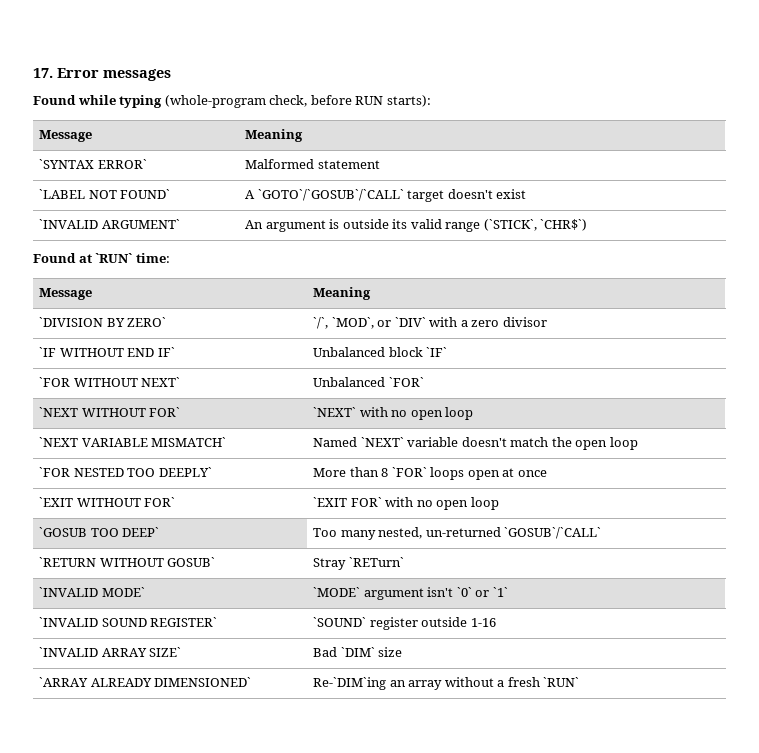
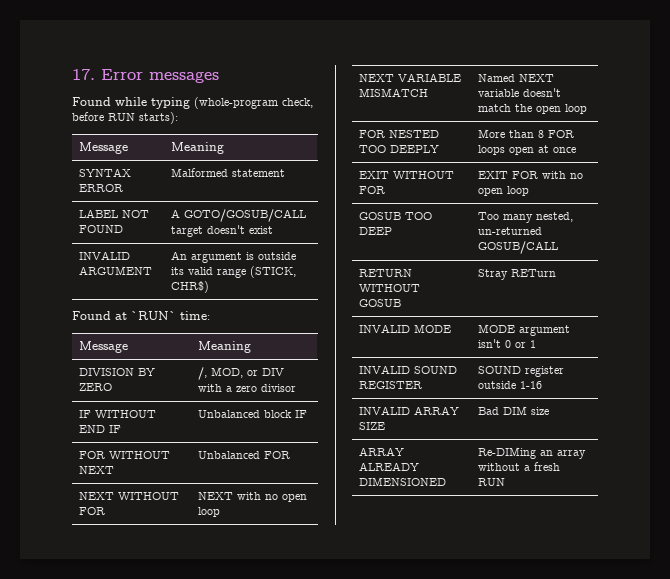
[39,159,147,169] `SYNTAX ERROR` -> [79,168,132,177] [79,184,124,192] SYNTAX ERROR
[39,189,171,199] `LABEL NOT FOUND` -> [79,209,150,218] [79,225,124,233] LABEL NOT FOUND
[257,189,404,201] `GOTO`/`GOSUB`/`CALL` -> [184,209,307,222] GOTO/GOSUB/CALL
[39,219,180,229] `INVALID ARGUMENT` -> [79,251,131,260] [79,266,153,275] INVALID ARGUMENT
[483,219,588,231] (`STICK`, `CHR$`) -> [250,266,297,278] [171,281,210,293] (STICK, CHR$)
[39,317,167,327] [313,317,426,329] `DIVISION BY ZERO` | `/`, `MOD`, or `DIV` -> [79,368,156,376] [79,383,113,391] [198,367,285,380] DIVISION BY ZERO | /, MOD, or DIV
[39,347,57,357] `IF -> [79,410,92,418] IF
[157,347,175,357] IF` -> [109,425,122,433] IF
[426,347,448,357] [39,377,181,387] [313,377,424,387] [39,407,181,417] [313,407,474,420] [39,437,227,447] `IF` // `FOR WITHOUT NEXT` | Unbalanced `FOR` // `NEXT WITHOUT FOR` | `NEXT` with no open loop // `NEXT VARIABLE MISMATCH` -> [295,410,308,418] [79,451,171,459] [79,466,115,474] [198,451,291,459] [79,492,180,500] [79,507,106,515] [198,492,308,502] [198,507,221,517] [359,73,462,82] [359,88,429,97] IF // FOR WITHOUT NEXT | Unbalanced FOR // NEXT WITHOUT FOR | NEXT with no open loop // NEXT VARIABLE MISMATCH
[360,437,404,447] `NEXT` -> [519,74,555,82] NEXT
[39,467,71,477] `FOR -> [359,130,386,138] FOR
[158,467,212,477] DEEPLY` -> [390,145,440,153] DEEPLY
[391,467,427,477] `FOR` -> [548,130,575,138] FOR
[39,497,176,507] [313,497,499,510] [39,527,160,537] `EXIT WITHOUT FOR` | `EXIT FOR` with no open loop // `GOSUB TOO DEEP` -> [359,171,455,179] [359,186,386,194] [478,171,584,179] [478,186,530,196] [359,212,433,220] [359,227,393,235] EXIT WITHOUT FOR | EXIT FOR with no open loop // GOSUB TOO DEEP
[504,527,602,539] [39,557,216,567] [313,557,404,570] [39,587,145,597] [313,587,508,600] [39,617,218,627] [313,617,367,627] `GOSUB`/`CALL` // `RETURN WITHOUT GOSUB` | Stray `RETurn` // `INVALID MODE` | `MODE` argument isn't `0` or `1` // `INVALID SOUND REGISTER` | `SOUND` -> [478,241,559,254] [359,269,413,277] [359,284,421,292] [359,299,402,307] [478,269,557,280] [359,324,452,333] [478,324,571,336] [478,339,537,348] [359,365,458,374] [359,381,423,389] [478,366,522,374] GOSUB/CALL // RETURN WITHOUT GOSUB | Stray RETurn // INVALID MODE | MODE argument isn't 0 or 1 // INVALID SOUND REGISTER | SOUND
[39,647,182,657] `INVALID ARRAY SIZE` -> [359,406,460,415] [359,422,386,430] INVALID ARRAY SIZE
[340,647,375,657] `DIM` -> [503,406,528,415] DIM
[39,677,252,687] [313,677,387,690] `ARRAY ALREADY DIMENSIONED` | Re-`DIM`ing -> [359,447,405,456] [359,462,420,471] [359,477,447,486] [478,447,537,459] ARRAY ALREADY DIMENSIONED | Re-DIMing
[543,677,580,687] `RUN` -> [478,478,506,486] RUN

